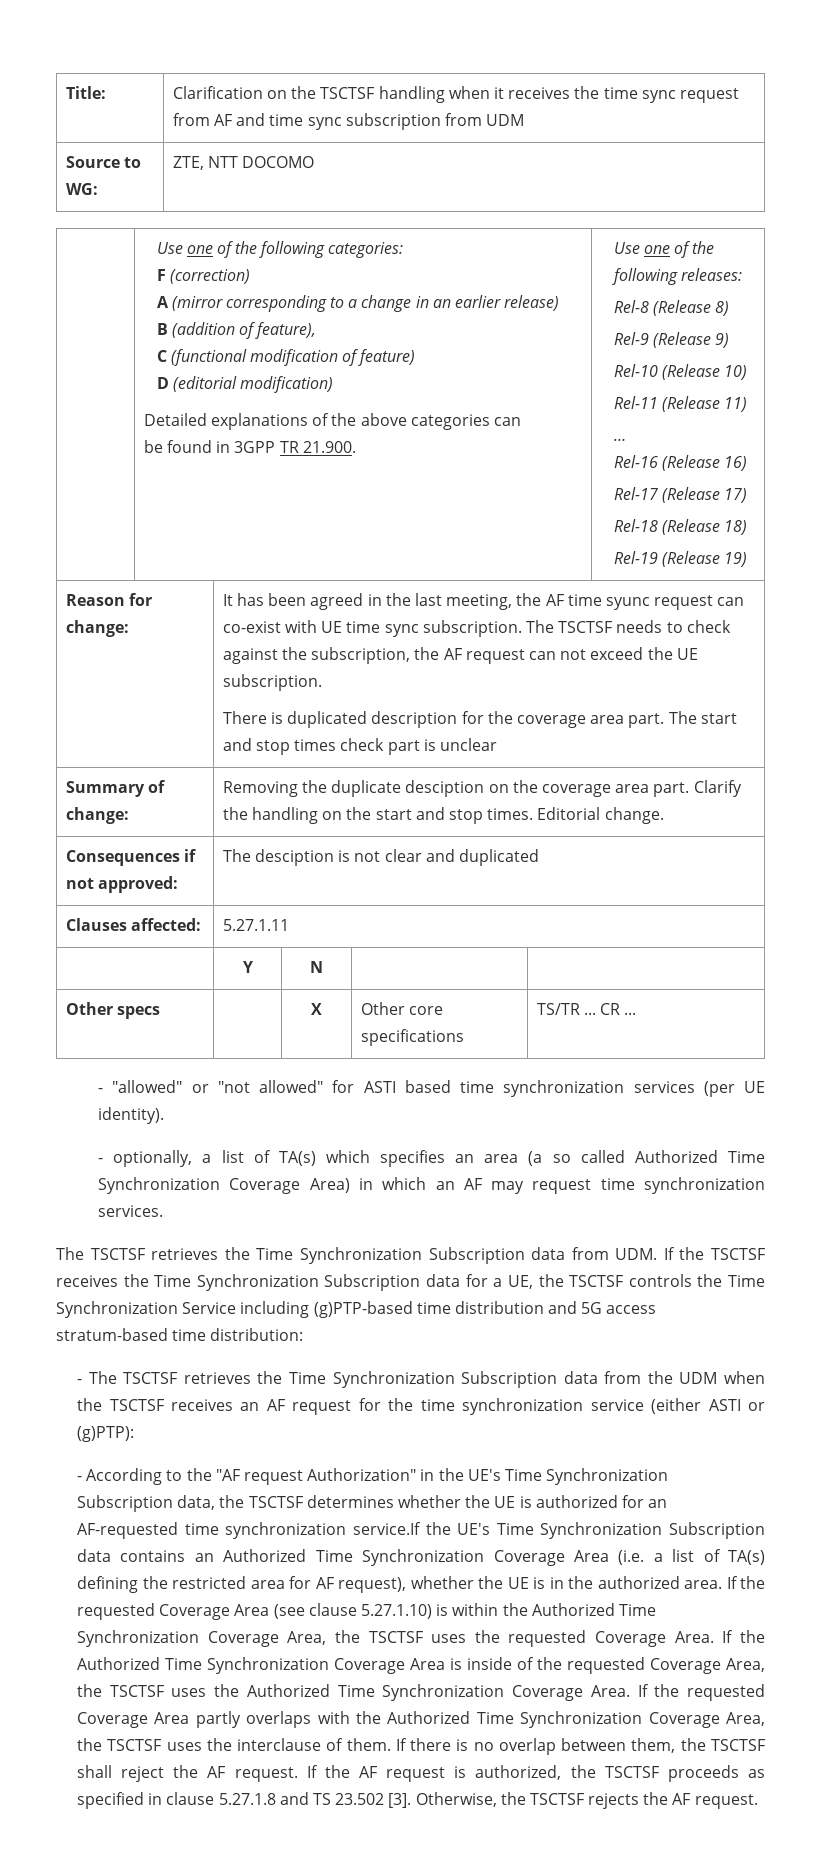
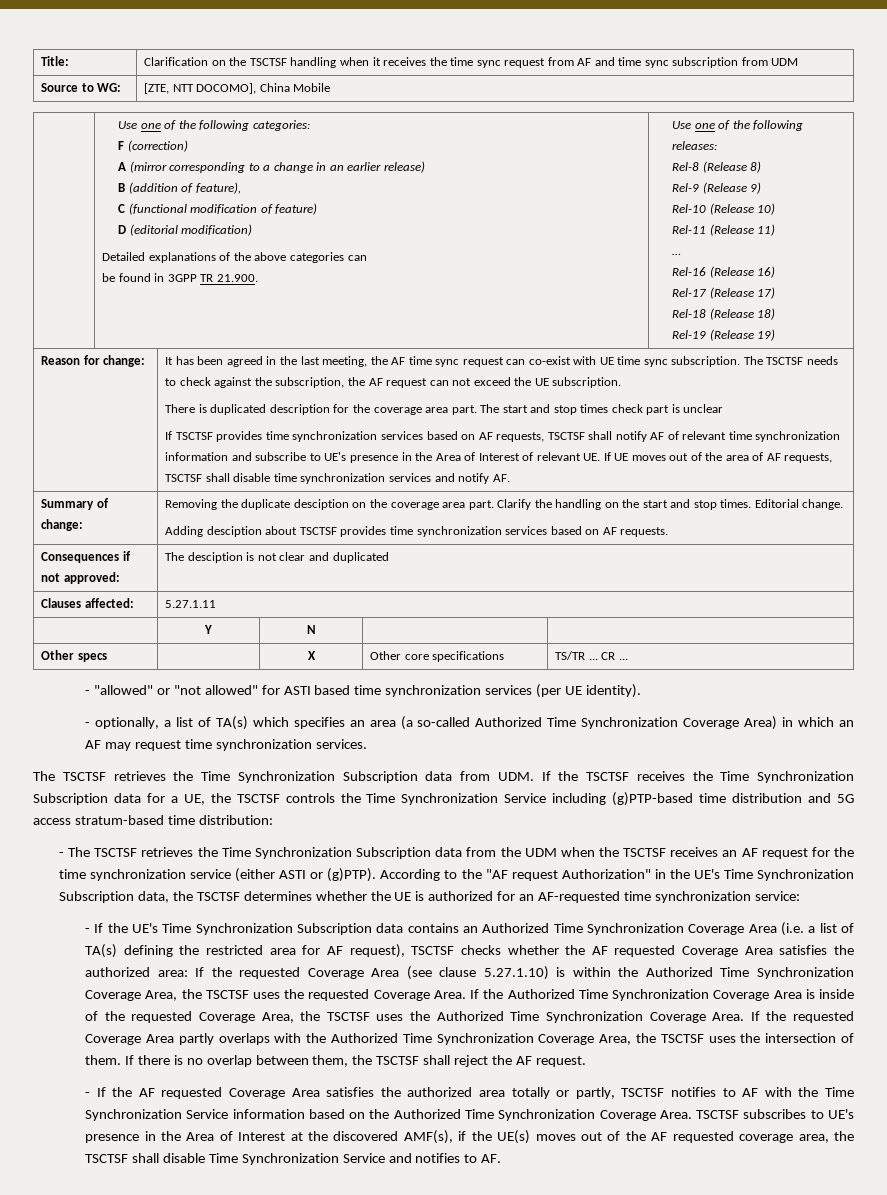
[172,156,315,170] ZTE, NTT DOCOMO -> [144,83,331,94] [ZTE, NTT DOCOMO], China Mobile
[605,597,650,610] syunc -> [435,359,460,367] sync
(497, 744) none -> [165,431,841,442] [165,452,833,463] [165,473,510,484] // If TSCTSF provides time synchronization services based on AF requests, TSCTSF shall notify AF of relevant time synchronization information and subscribe to UE's presence in the Area of Interest of relevant UE. If UE moves out of the area of AF requests, TSCTSF shall disable time synchronization services and notify AF.
(664, 815) none -> [165,526,669,537] // Adding desciption about TSCTSF provides time synchronization services based on AF requests.
[552,1150,625,1163] so called -> [417,717,471,727] so-called
[77,1426,135,1442] [77,1476,83,1481] (g)PTP): // - -> [327,868,377,882] (g)PTP).
[352,1522,421,1535] service.If -> [754,891,800,901] [85,923,104,933] service: // - If
[410,1576,723,1589] whether the UE is in the authorized area. -> [411,945,855,957] [85,967,188,977] TSCTSF checks whether the AF requested Coverage Area satisfies the authorized area:
[237,1738,322,1751] interclause -> [765,1033,837,1043] intersection
(298, 1774) none -> [85,1092,91,1097] // -
[386,1765,766,1782] [77,1792,758,1809] request is authorized, the TSCTSF proceeds as specified in clause 5.27.1.8 and TS 23.502 [3]. Otherwise, the TSCTSF rejects the AF request. -> [161,1087,855,1099] [85,1109,855,1121] [85,1130,854,1144] [85,1153,502,1165] requested Coverage Area satisfies the authorized area totally or partly, TSCTSF notifies to AF with the Time Synchronization Service information based on the Authorized Time Synchronization Coverage Area. TSCTSF subscribes to UE's presence in the Area of Interest at the discovered AMF(s), if the UE(s) moves out of the AF requested coverage area, the TSCTSF shall disable Time Synchronization Service and notifies to AF.

